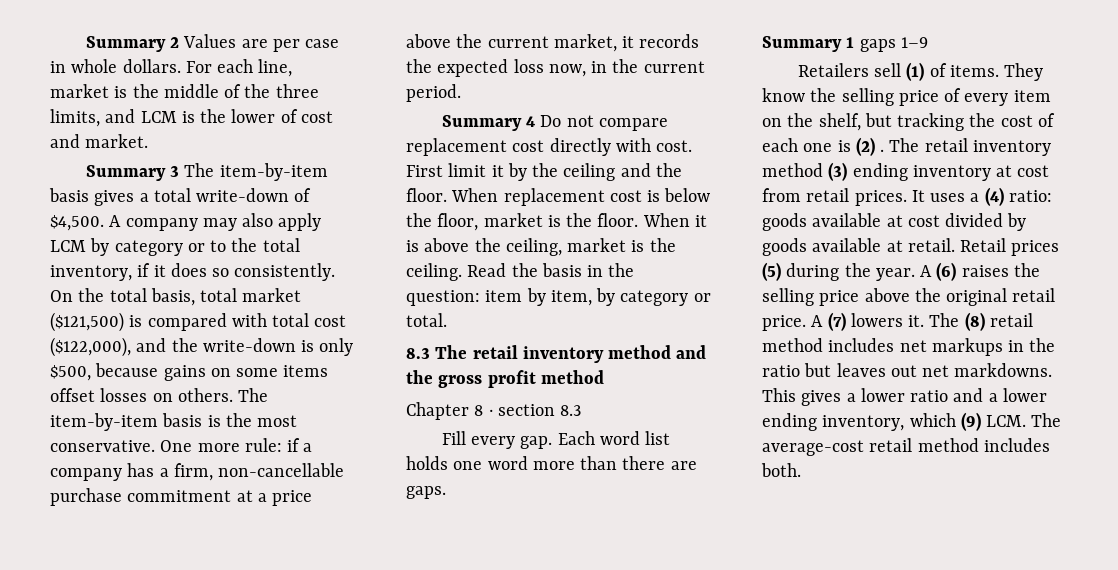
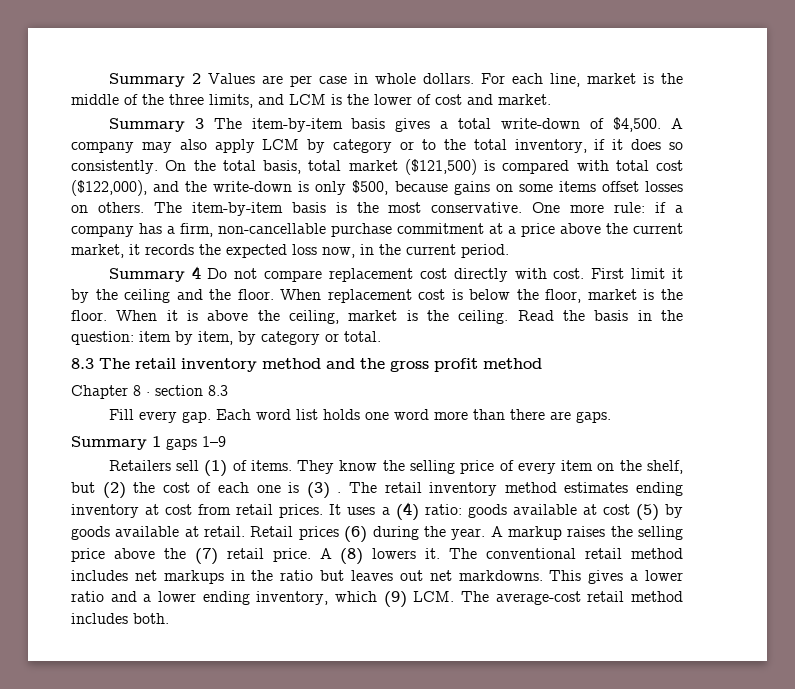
[897,113,965,131] tracking -> [102,482,126,499] (2)
[855,137,875,156] (2) -> [306,482,330,499] (3)
[828,162,848,181] (3) -> [564,482,629,493] estimates
[945,213,1004,227] divided -> [635,504,659,521] (5)
[762,262,781,281] (5) -> [344,526,368,543] (6)
[936,262,957,281] (6) -> [507,526,562,540] markup
[946,288,1008,306] original -> [194,548,218,565] (7)
[827,312,846,331] (7) -> [340,548,364,565] (8)
[964,312,985,331] (8) -> [486,548,577,559] conventional

